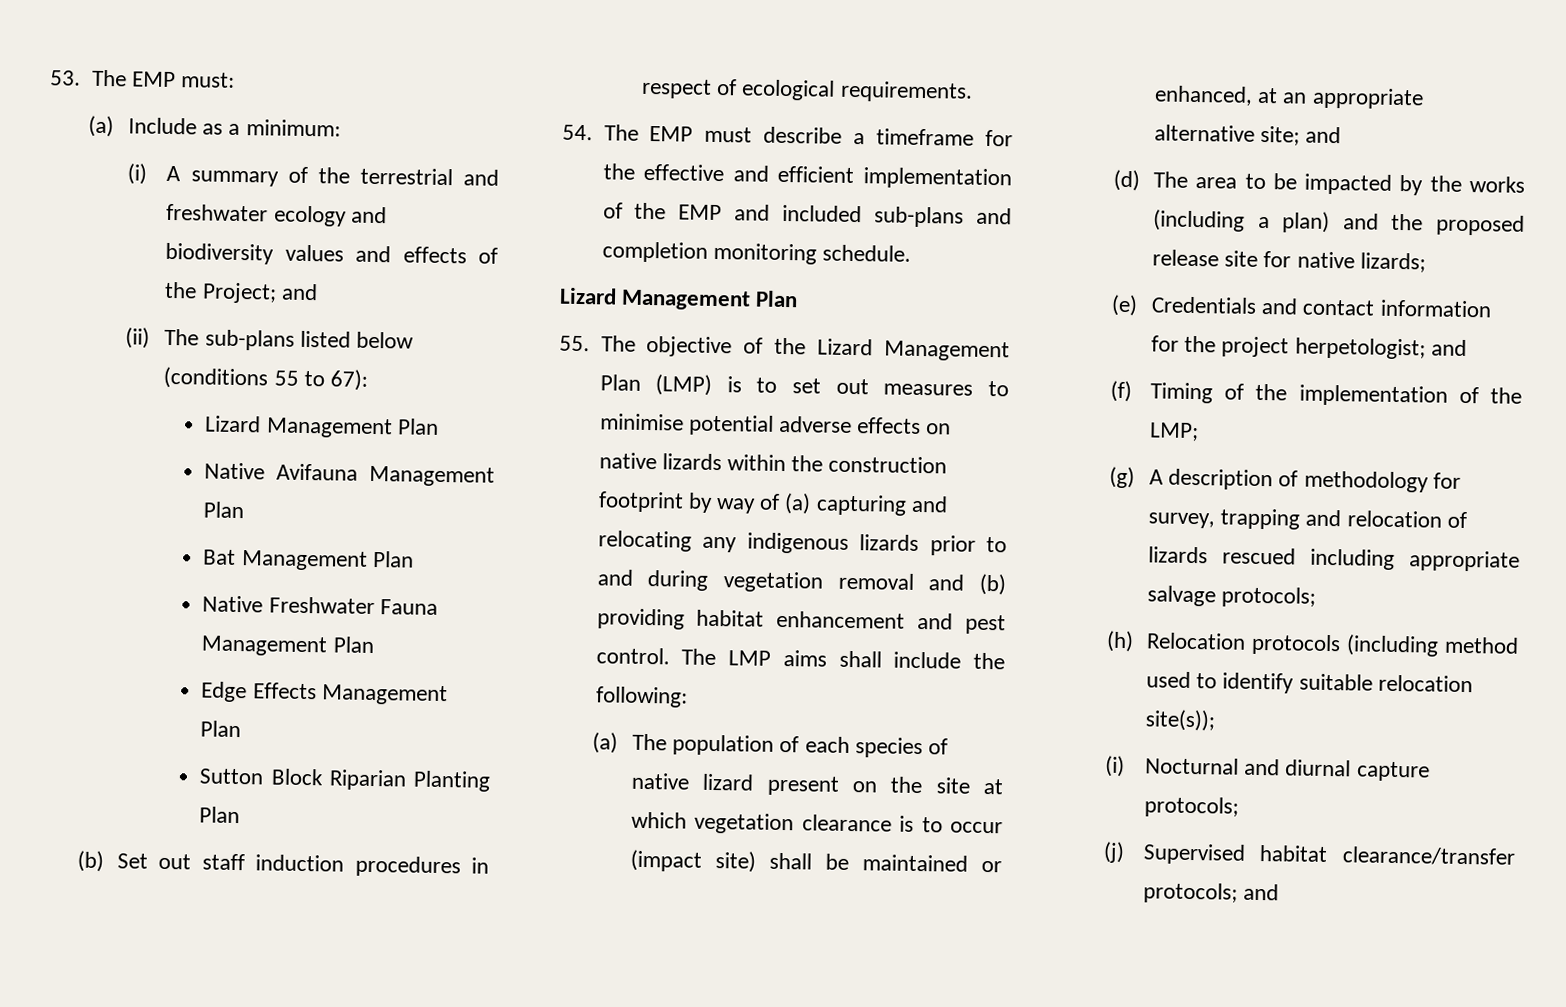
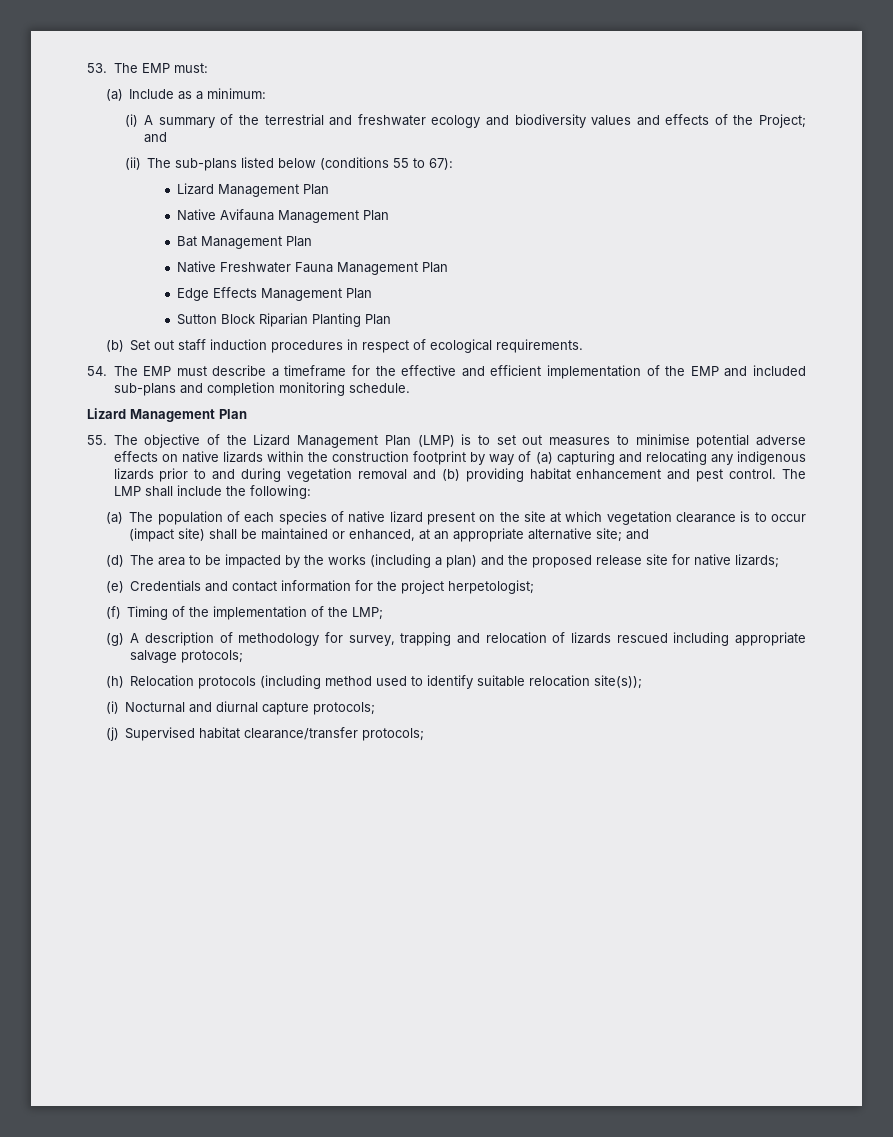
[782,650,827,667] aims -> (141, 491) none
[1430,339,1467,357] and -> (535, 587) none
[1243,883,1280,901] and -> (425, 734) none

